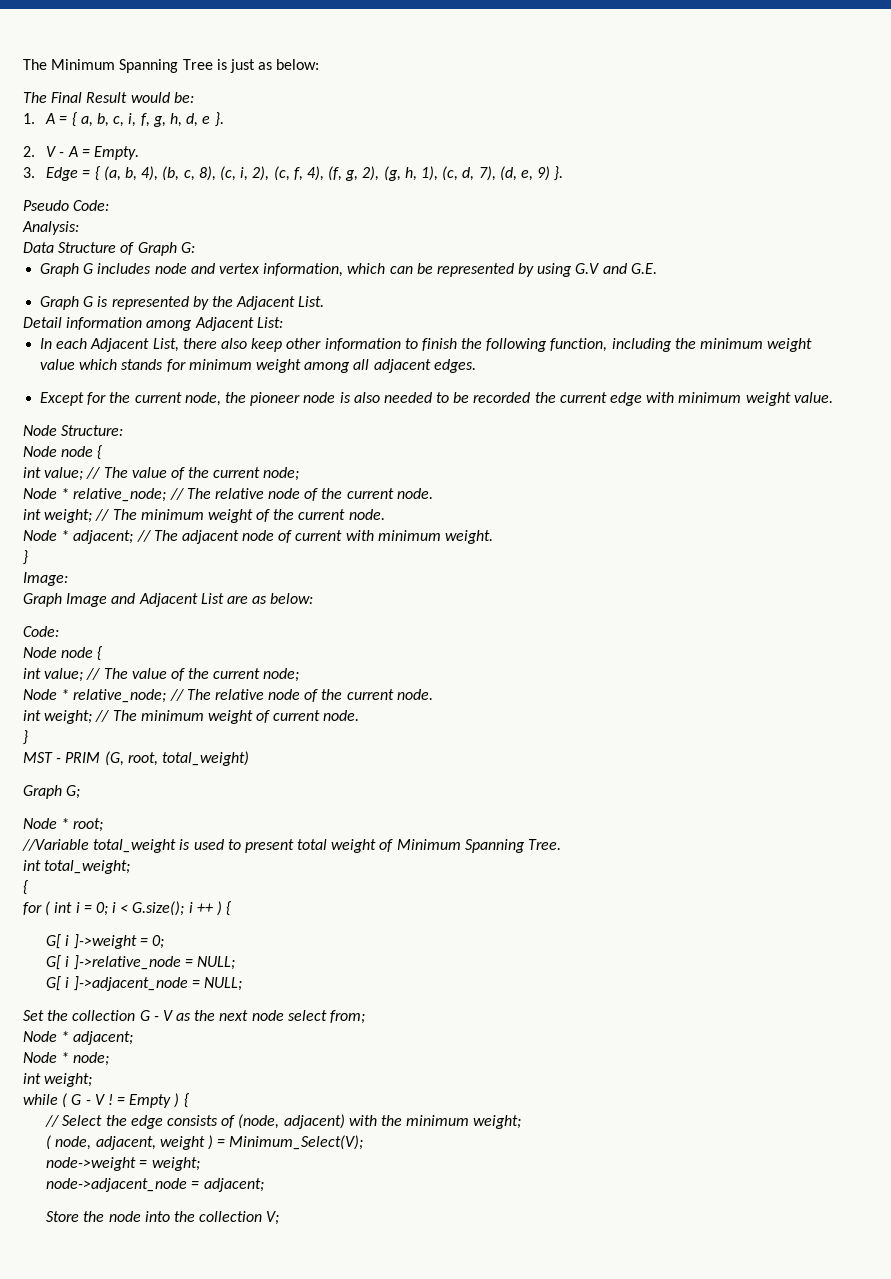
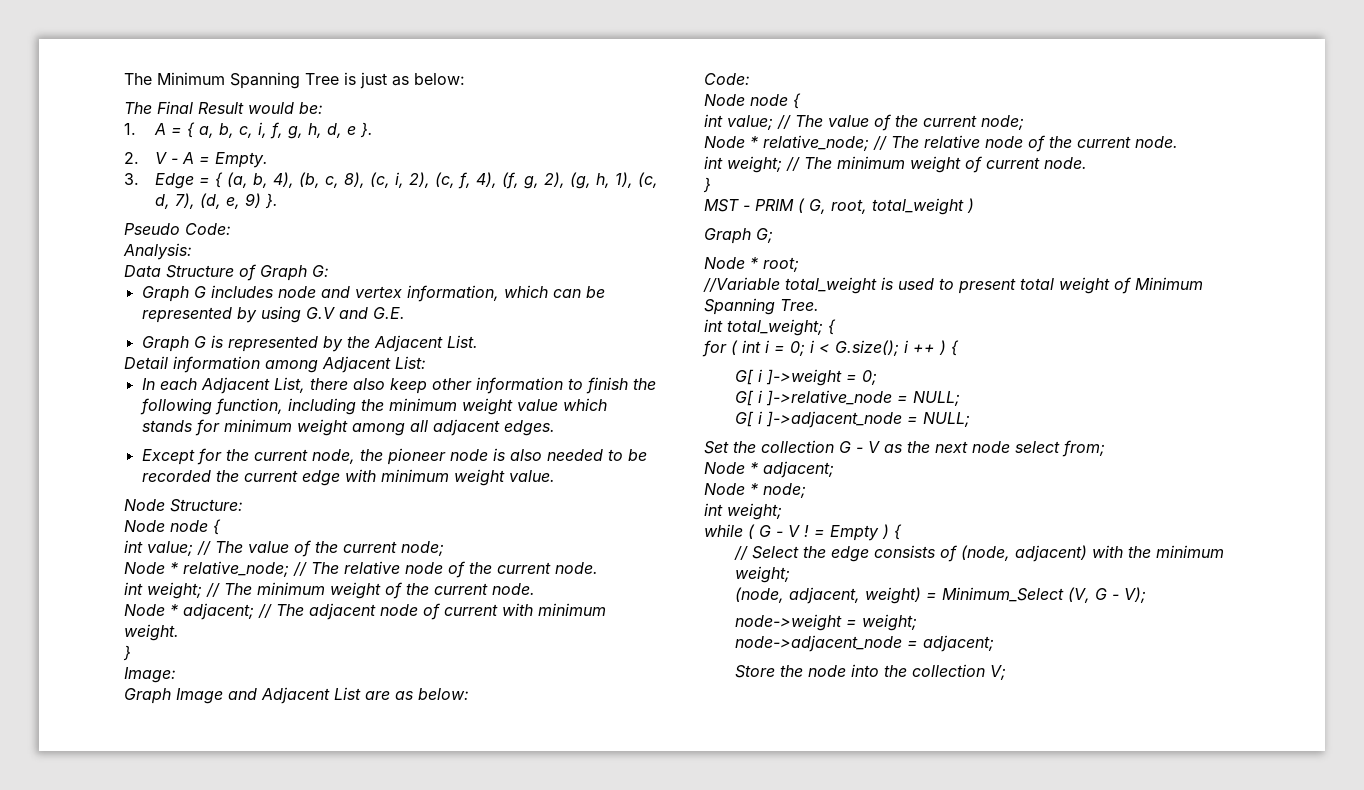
[104,751,249,766] (G, root, total_weight) -> [798,198,974,215] ( G, root, total_weight )
(131, 867) // -> (823, 327) none
[46,1135,364,1150] ( node, adjacent, weight ) = Minimum_Select(V); -> [735,587,1147,604] (node, adjacent, weight) = Minimum_Select (V, G - V);

